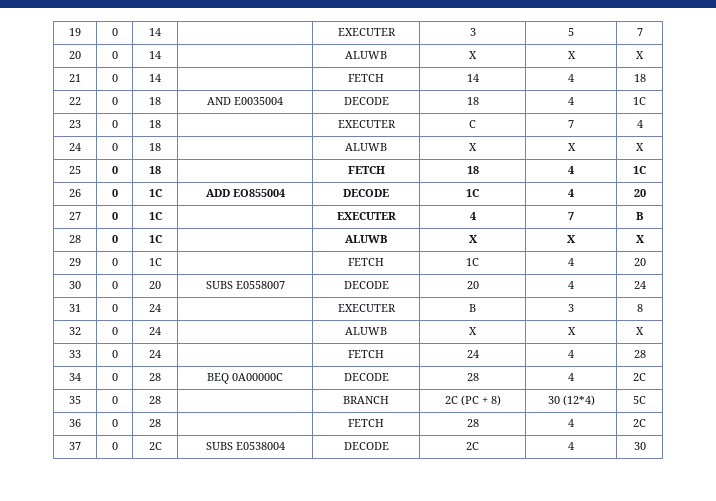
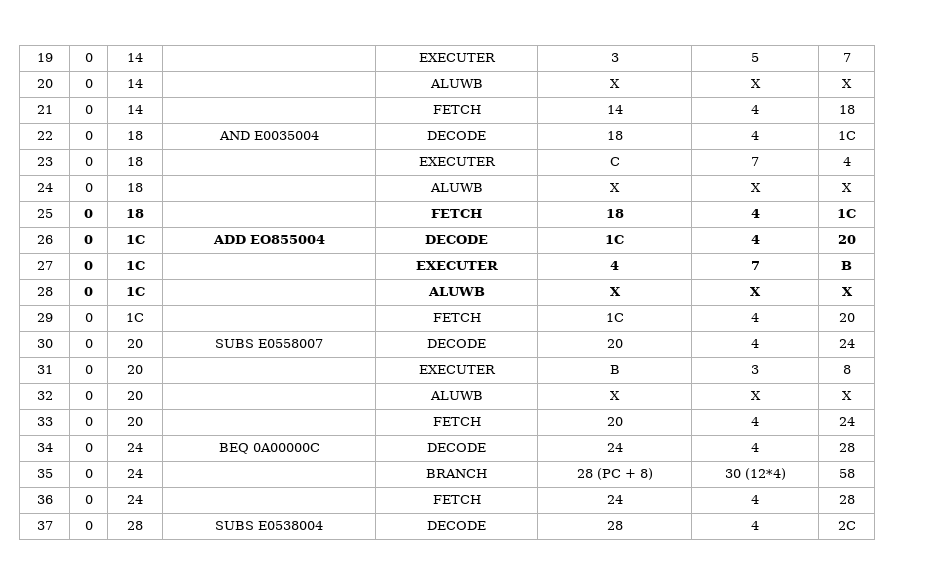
[149,304,161,312] 24 -> [127,365,143,374] 20
[149,327,161,335] 24 -> [127,391,143,400] 20
(118, 354) none -> [127,417,143,426] [432,417,481,426] [606,417,623,426] [751,417,759,426] [838,417,855,426] [36,443,53,452] [84,443,93,452] [127,443,143,452] [218,443,320,454] [427,443,486,452] [606,443,623,452] [751,443,759,452] [838,443,855,452] [36,469,53,478] [84,469,93,478] [127,469,143,478] [426,469,487,478] [576,468,653,480] [724,468,786,480] [838,469,855,478] [36,495,53,504] [84,495,93,504] | 20 | | FETCH | 20 | 4 | 24 // 34 | 0 | 24 | BEQ 0A00000C | DECODE | 24 | 4 | 28 // 35 | 0 | 24 | | BRANCH | 28 (PC + 8) | 30 (12*4) | 58 // 36 | 0
[69,373,81,381] [111,373,118,381] [149,373,161,381] [207,373,283,384] 34 | 0 | 28 | BEQ 0A00000C -> [36,521,53,530] [84,521,93,530] [127,521,143,530] [215,521,323,530] 37 | 0 | 28 | SUBS E0538004
[69,396,81,404] [111,396,118,404] [149,396,161,404] [343,396,389,404] [444,395,501,406] [547,395,595,406] [633,396,646,404] [69,419,81,427] [111,419,118,427] [149,419,161,427] [348,419,384,427] [466,419,479,427] [568,419,574,427] [633,419,646,427] [69,442,81,450] [111,442,118,450] [148,442,162,450] [205,442,285,450] [343,442,389,450] [466,442,479,450] [568,442,574,450] [633,442,646,450] // 35 | 0 | 28 | | BRANCH | 2C (PC + 8) | 30 (12*4) | 5C // 36 | 0 | 28 | | FETCH | 28 | 4 | 2C // 37 | 0 | 2C | SUBS E0538004 | DECODE | 2C | 4 | 30 -> (856, 525) none

